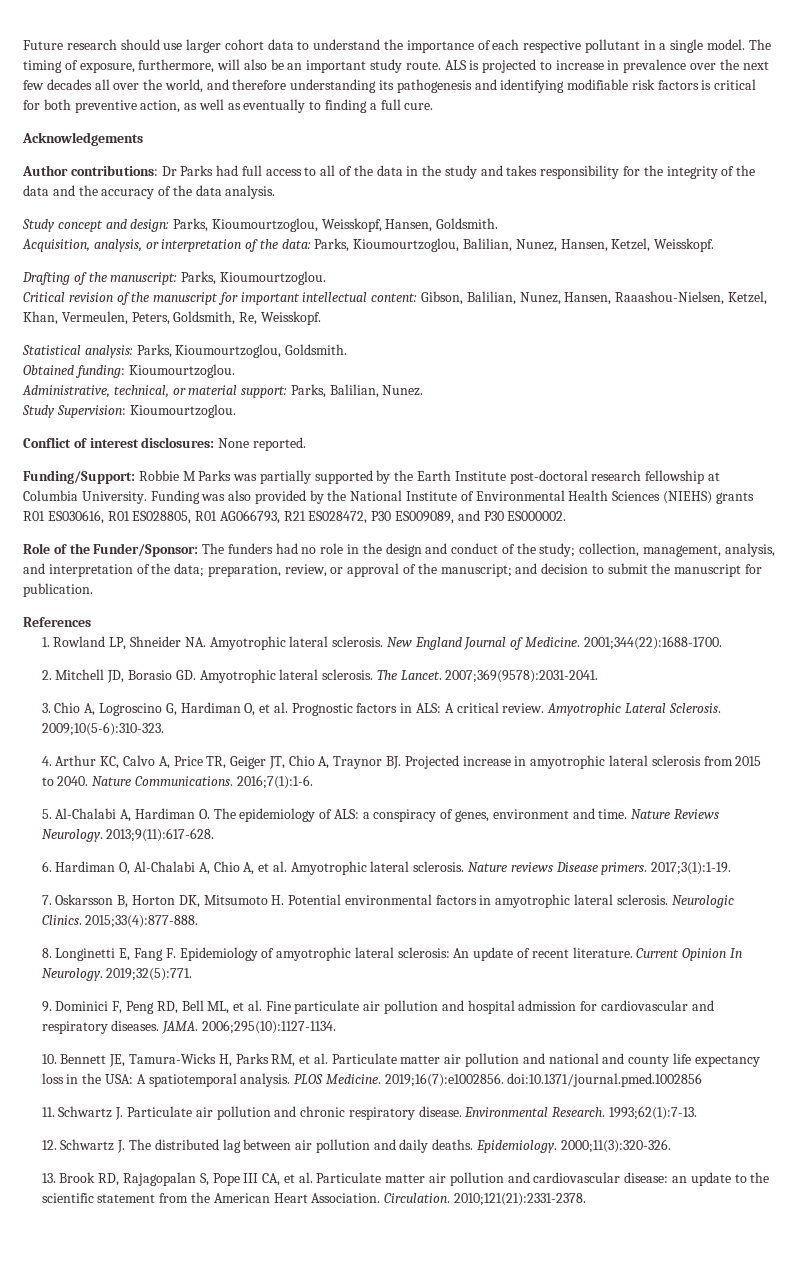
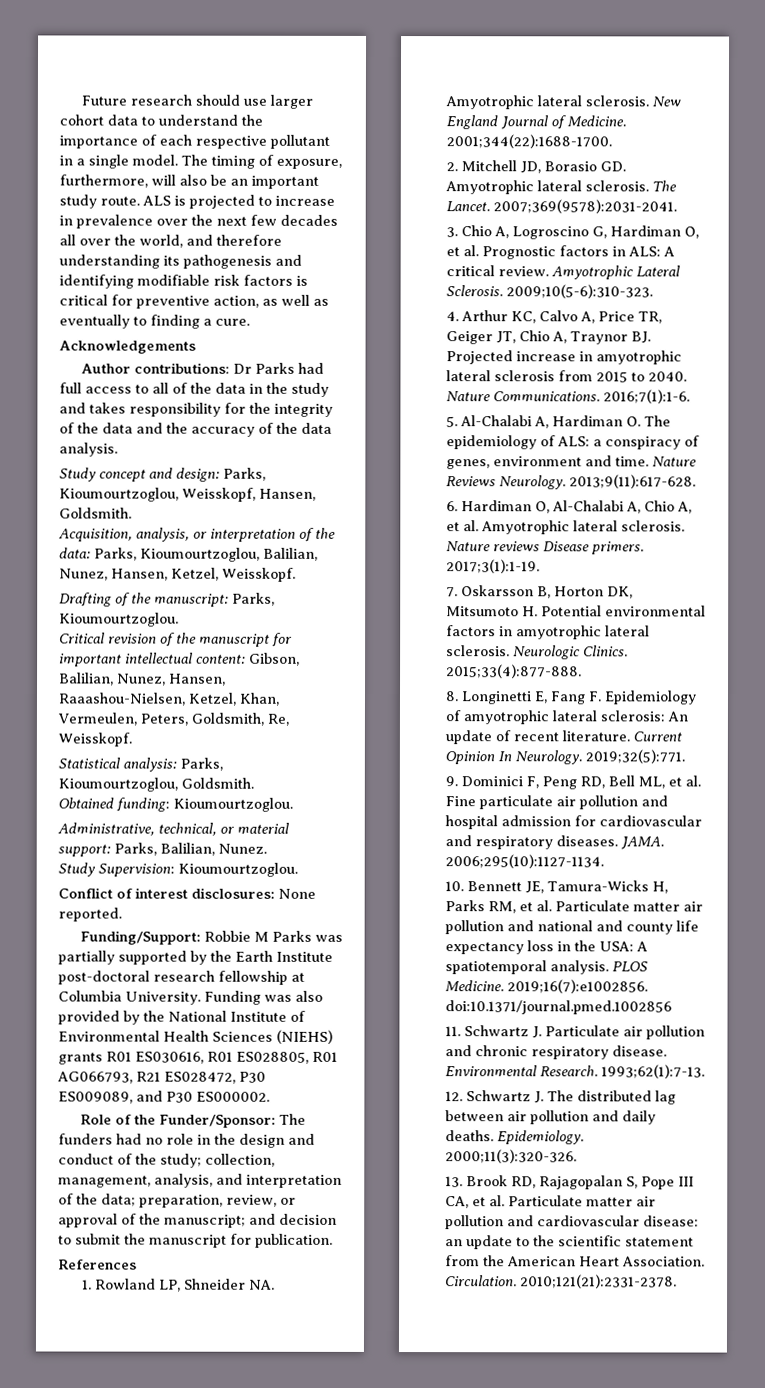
[43,99,71,110] both -> (133, 300) none
[380,99,401,110] full -> (212, 322) none

